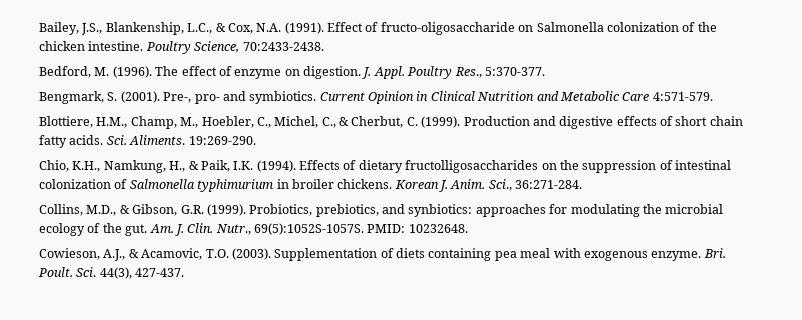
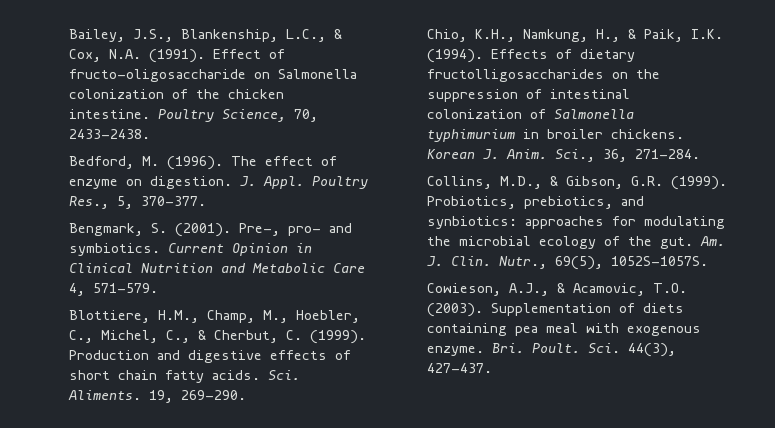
[242,42,324,51] 70:2433-2438. -> [293,109,318,122] [68,129,150,139] 70, 2433-2438.
[484,67,545,76] 5:370-377. -> [116,196,206,209] 5, 370-377.
[652,92,713,101] 4:571-579. -> [68,283,158,296] 4, 571-579.
[188,136,256,145] 19:269-290. -> [148,390,246,403] 19, 269-290.
[515,180,583,189] 36:271-284. -> [602,149,700,162] 36, 271-284.
[254,223,468,235] 69(5):1052S-1057S. PMID: 10232648. -> [554,256,708,270] 69(5), 1052S-1057S.

